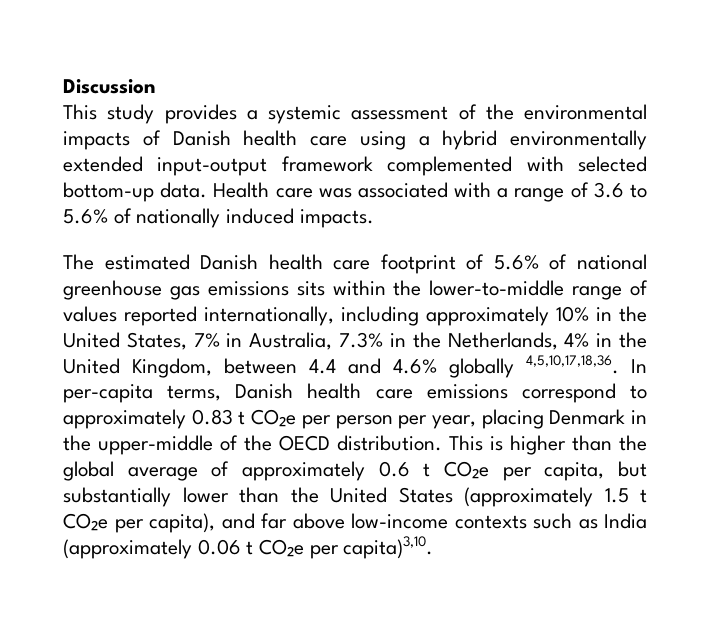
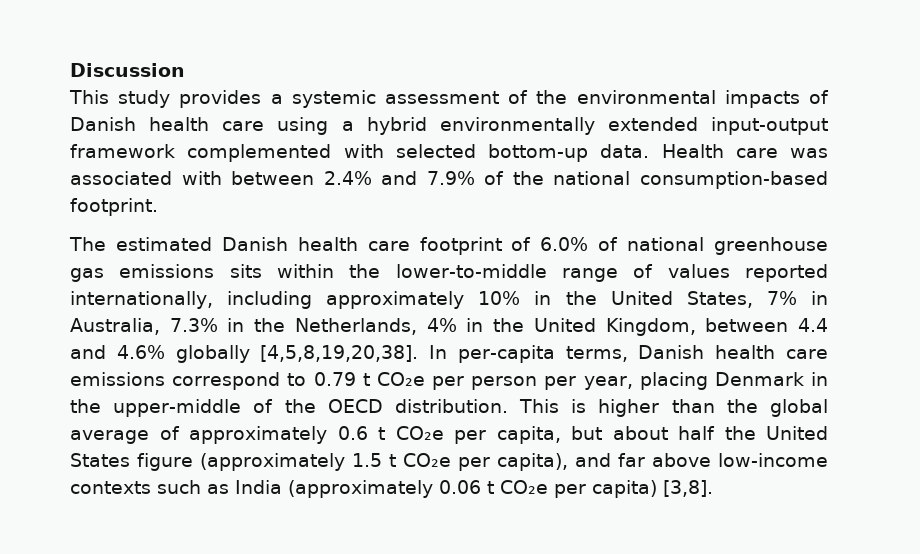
[497,182,647,202] [63,208,374,228] a range of 3.6 to 5.6% of nationally induced impacts. -> [231,171,828,189] [70,198,158,216] between 2.4% and 7.9% of the national consumption-based footprint.
[493,255,539,270] 5.6% -> [540,237,589,251] 6.0%
[526,355,619,374] 4,5,10,17,18,36. -> [260,345,419,362] [4,5,8,19,20,38].
[63,409,233,429] approximately 0.83 -> [313,372,356,386] 0.79
[63,487,279,507] substantially lower than -> [612,426,715,440] about half
(453, 495) none -> [137,453,193,471] figure
[343,536,434,559] capita)3,10. -> [592,480,713,498] capita) [3,8].

